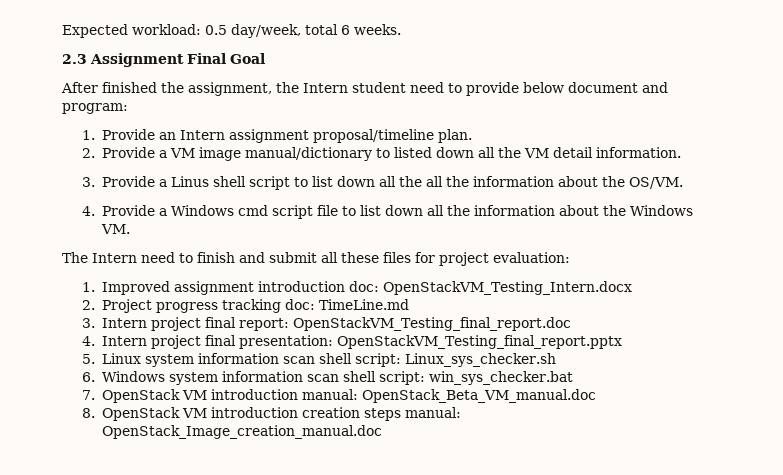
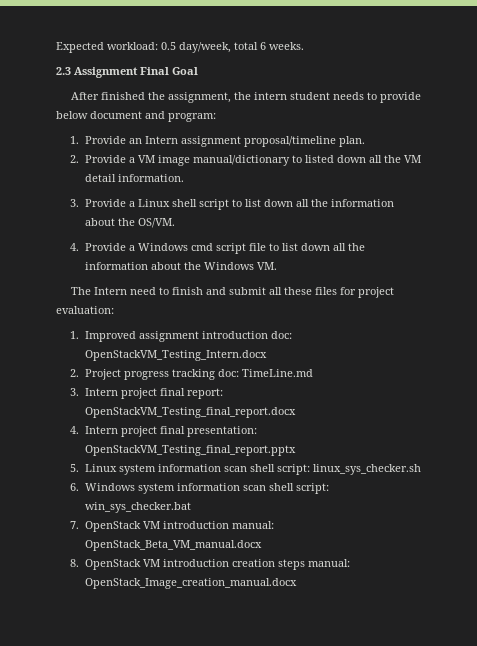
[303,82,444,93] Intern student need -> [253,92,364,100] intern student needs
[171,176,210,187] Linus -> [137,199,170,207] Linux
[426,176,470,187] all the -> (328, 203) none
[293,317,572,331] OpenStackVM_Testing_final_report.doc -> [84,407,296,418] OpenStackVM_Testing_final_report.docx
[405,353,557,367] Linux_sys_checker.sh -> [312,464,421,475] linux_sys_checker.sh
[362,389,597,403] OpenStack_Beta_VM_manual.doc -> [84,540,262,551] OpenStack_Beta_VM_manual.docx
[102,425,383,439] OpenStack_Image_creation_manual.doc -> [84,578,297,589] OpenStack_Image_creation_manual.docx

